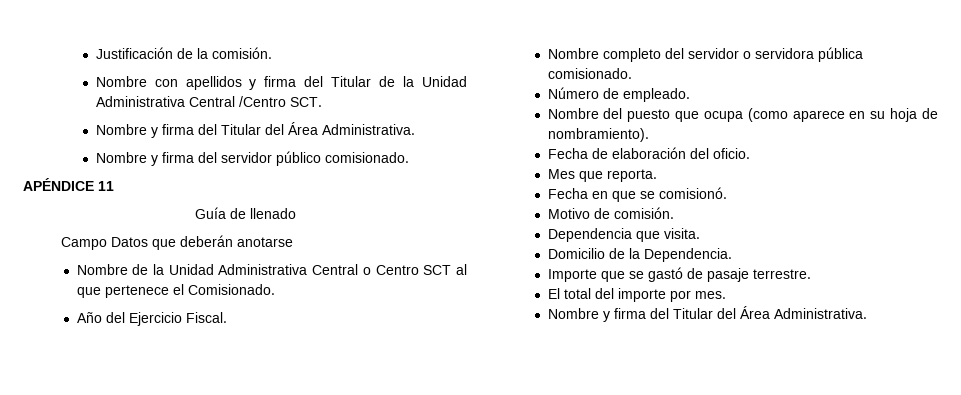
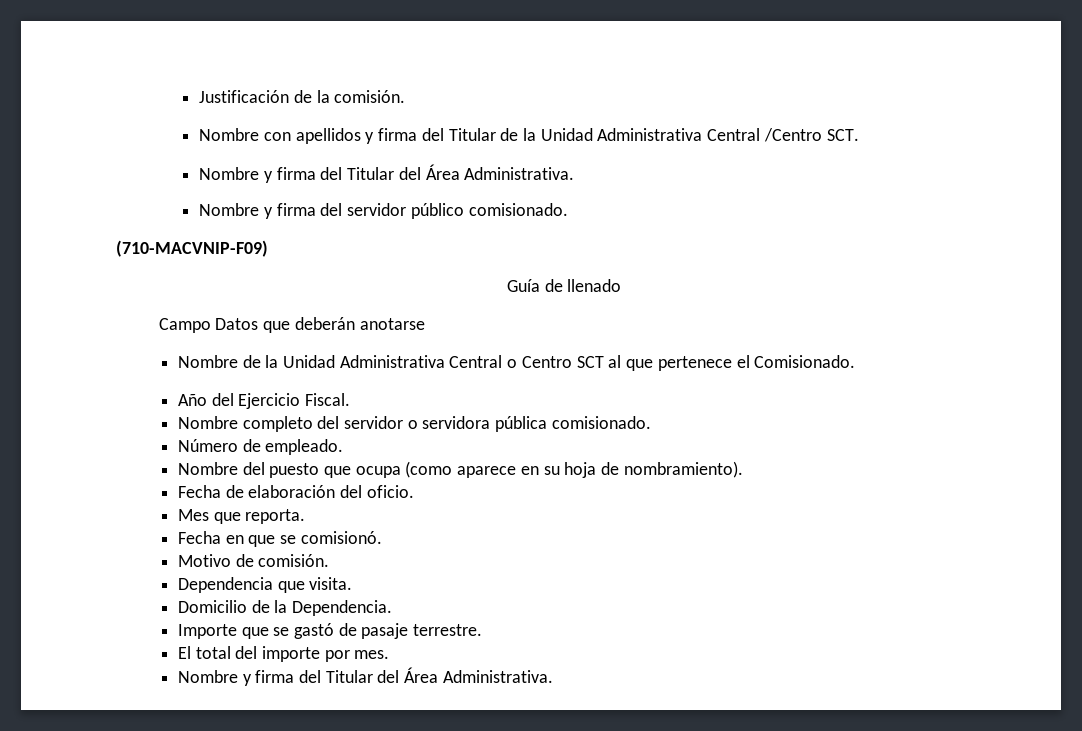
[23,178,114,191] APÉNDICE 11 -> [116,240,268,257] (710-MACVNIP-F09)

